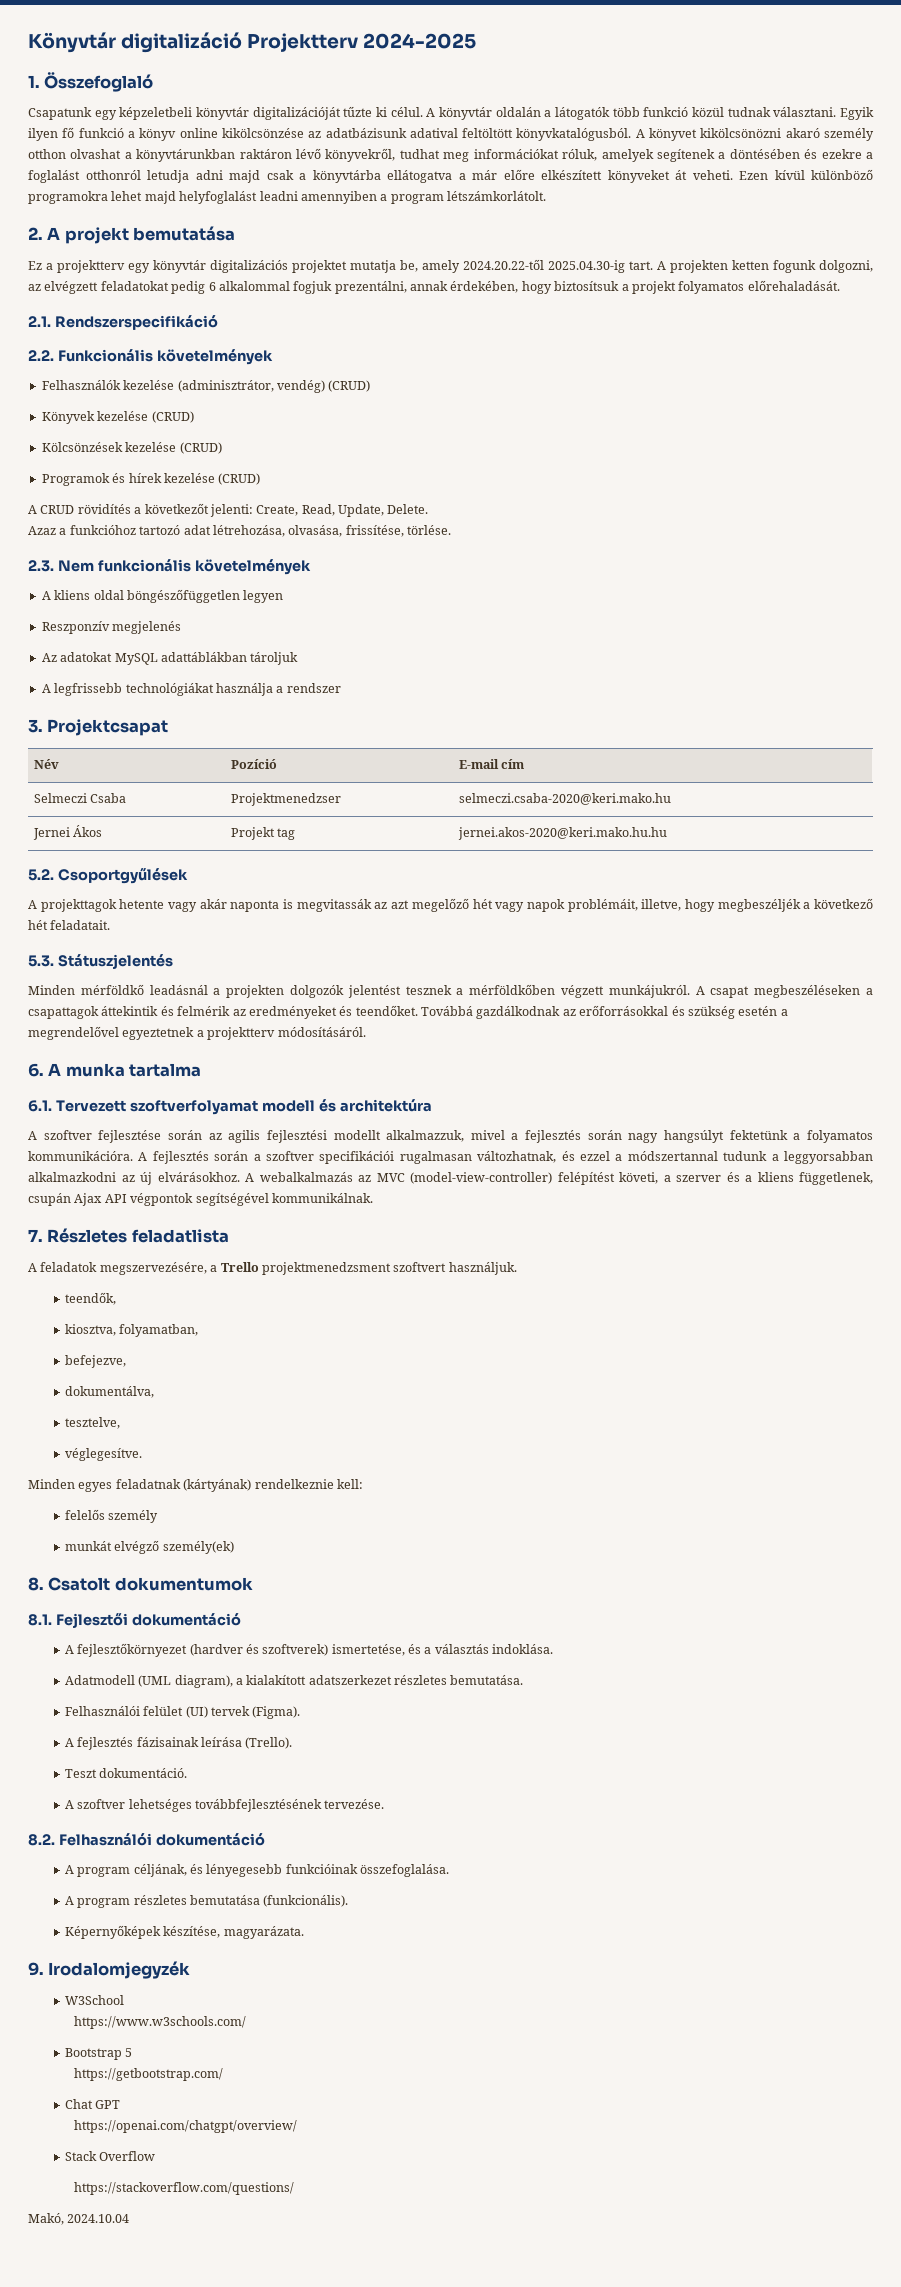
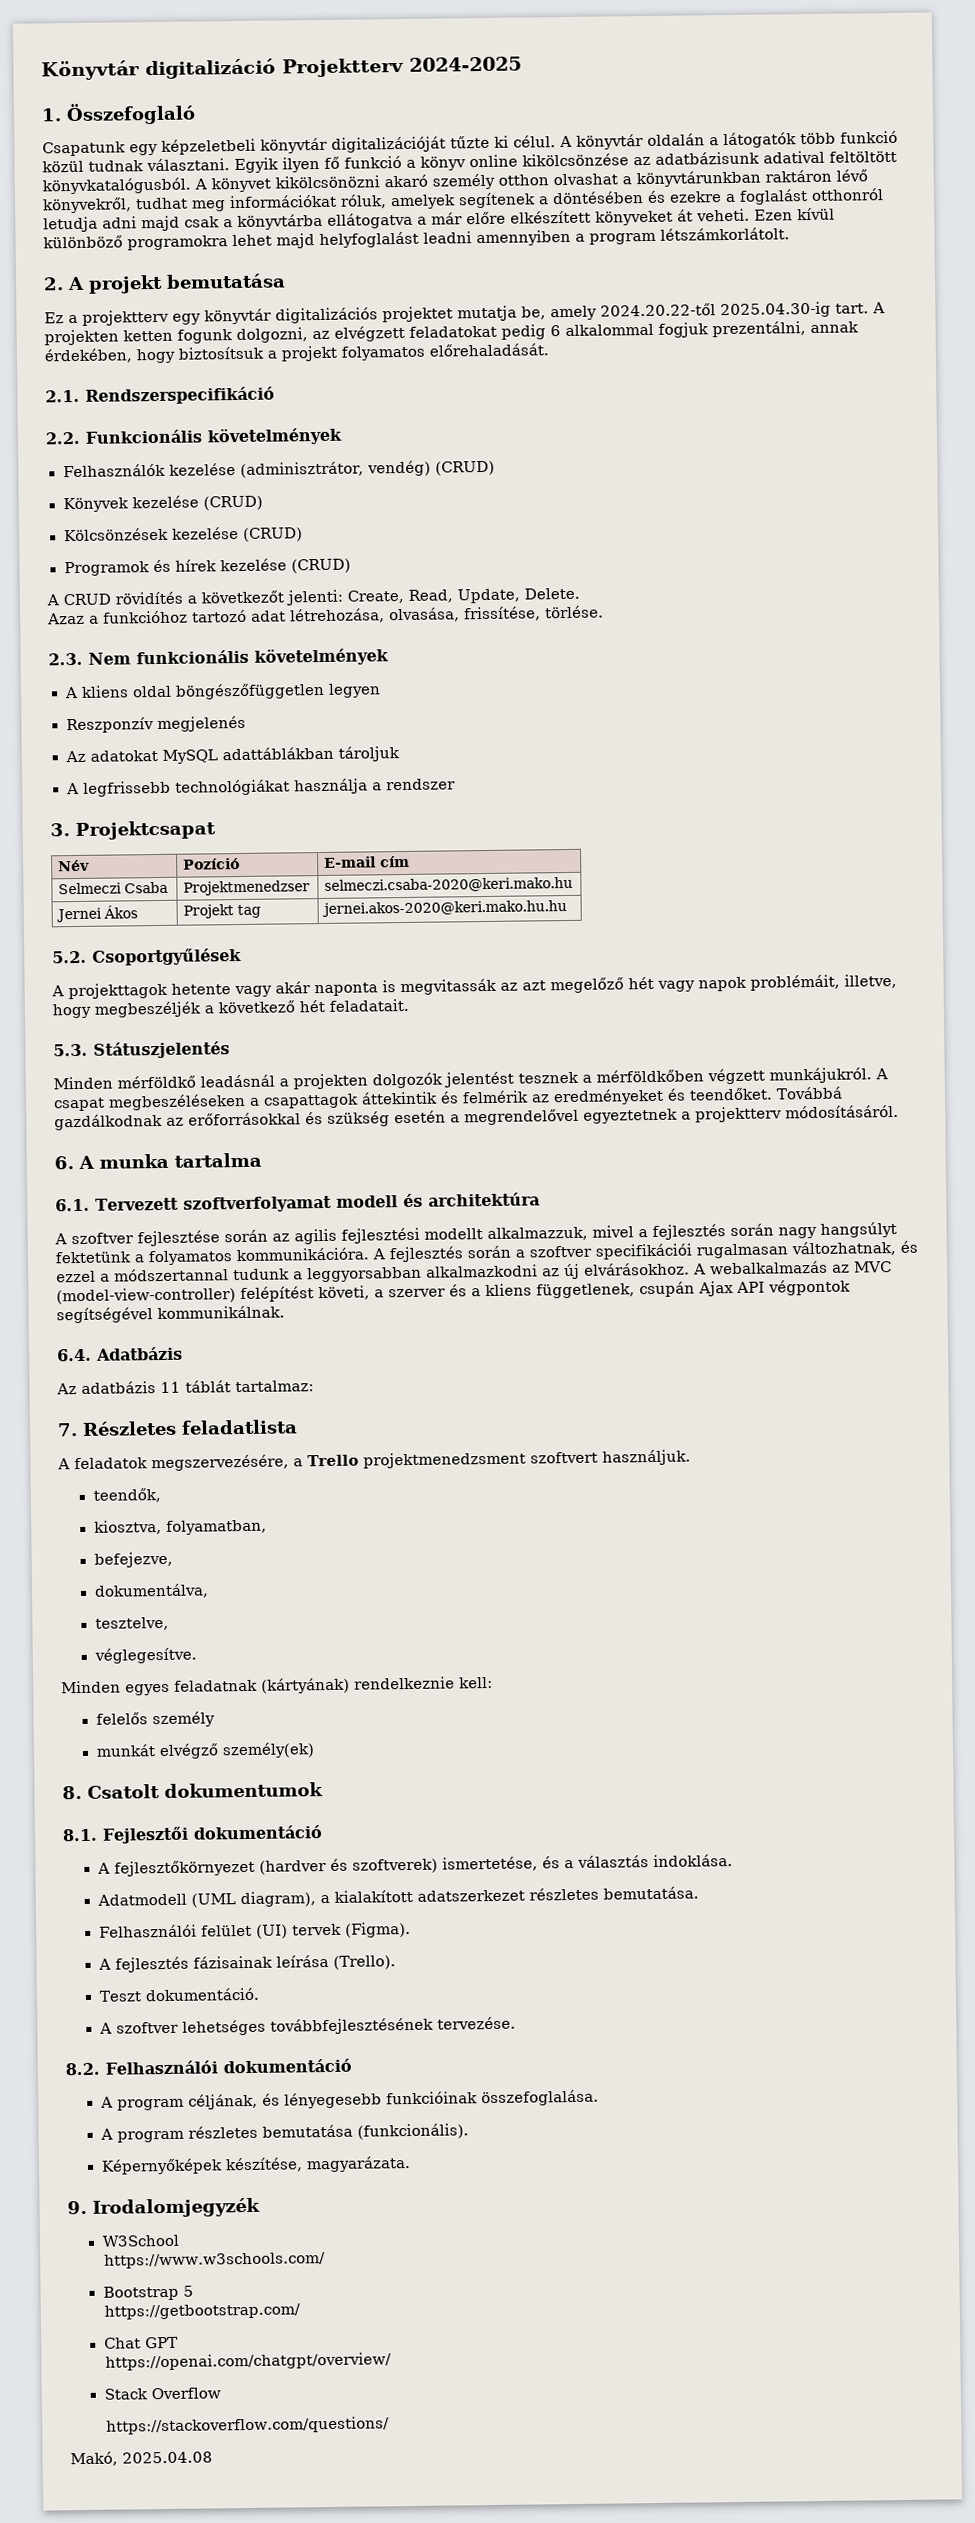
(373, 1198) none -> [57,1346,183,1362] [56,1380,314,1395] // 6.4. Adatbázis // Az adatbázis 11 táblát tartalmaz:
[67,2214,130,2223] 2024.10.04 -> [122,2451,213,2464] 2025.04.08

